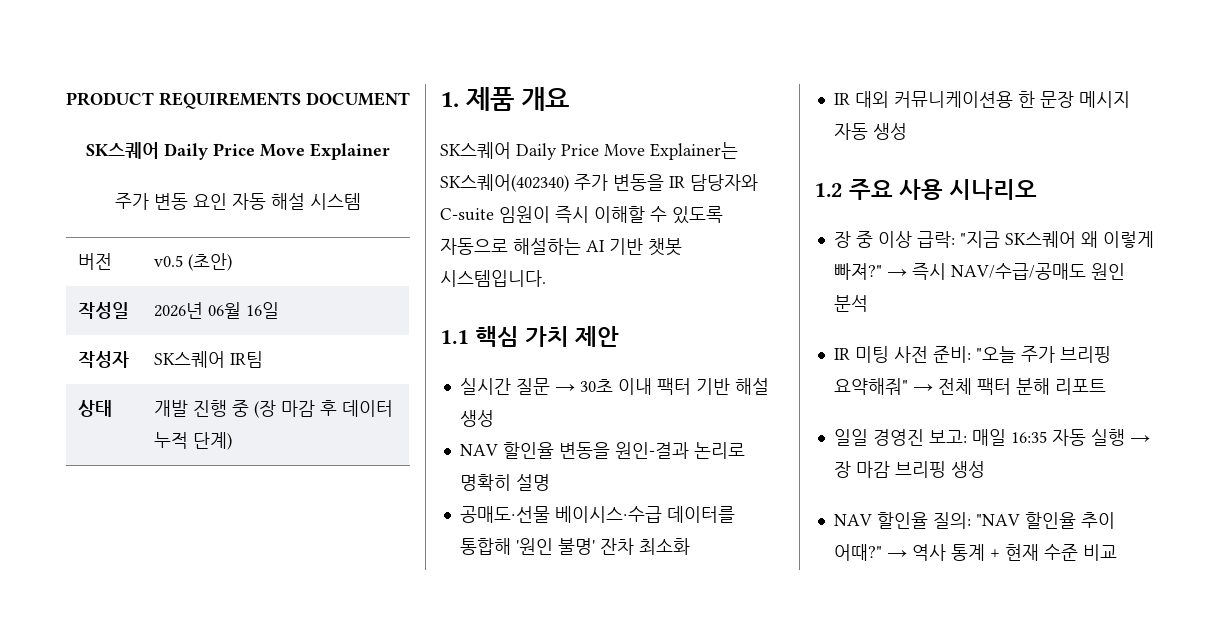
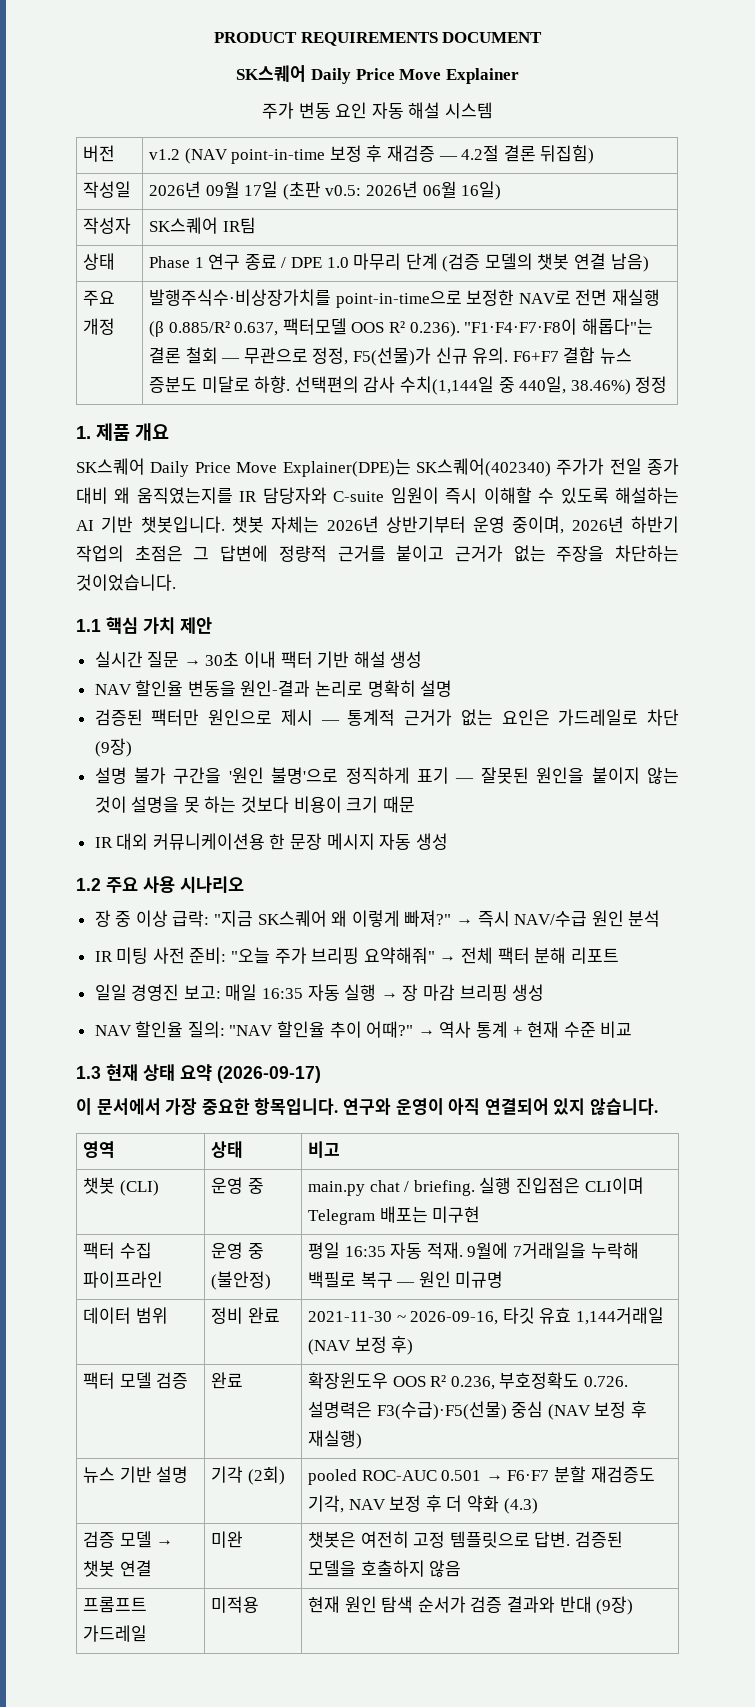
[154,253,233,271] [78,302,130,319] [154,302,280,319] [78,351,130,368] [154,351,264,368] [78,400,113,417] [154,400,394,418] [154,432,233,450] v0.5 (초안) // 작성일 | 2026년 06월 16일 // 작성자 | SK스퀘어 IR팀 // 상태 | 개발 진행 중 (장 마감 후 데이터 누적 단계) -> [148,145,595,164] [82,181,131,198] [148,181,502,200] [82,217,131,234] [148,217,256,234] [82,253,115,270] [148,253,649,272] [82,290,115,306] [82,318,115,335] [148,289,660,308] [148,318,653,337] [148,347,632,366] [148,376,668,395] v1.2 (NAV point-in-time 보정 후 재검증 — 4.2절 결론 뒤집힘) // 작성일 | 2026년 09월 17일 (초판 v0.5: 2026년 06월 16일) // 작성자 | SK스퀘어 IR팀 // 상태 | Phase 1 연구 종료 / DPE 1.0 마무리 단계 (검증 모델의 챗봇 연결 남음) // 주요 개정 | 발행주식수·비상장가치를 point-in-time으로 보정한 NAV로 전면 재실행 (β 0.885/R² 0.637, 팩터모델 OOS R² 0.236). "F1·F4·F7·F8이 해롭다"는 결론 철회 — 무관으로 정정, F5(선물)가 신규 유의. F6+F7 결합 뉴스 증분도 미달로 하향. 선택편의 감사 수치(1,144일 중 440일, 38.46%) 정정
[650,142,738,160] [440,174,664,192] Explainer는 SK스퀘어(402340) 주가 변동을 -> [282,458,679,477] [76,487,233,504] Explainer(DPE)는 SK스퀘어(402340) 주가가 전일 종가 대비 왜 움직였는지를
[440,238,508,255] 자동으로 -> (609, 495) none
[648,238,682,256] [440,270,546,287] 챗봇 시스템입니다. -> [140,516,679,534] [76,545,679,562] [76,574,176,591] 챗봇입니다. 챗봇 자체는 2026년 상반기부터 운영 중이며, 2026년 하반기 작업의 초점은 그 답변에 정량적 근거를 붙이고 근거가 없는 주장을 차단하는 것이었습니다.
[459,506,735,523] [459,538,690,555] 공매도·선물 베이시스·수급 데이터를 통합해 '원인 불명' 잔차 최소화 -> [94,709,680,726] [94,738,132,757] [94,767,679,784] [94,796,415,813] 검증된 팩터만 원인으로 제시 — 통계적 근거가 없는 요인은 가드레일로 차단 (9장) // 설명 불가 구간을 '원인 불명'으로 정직하게 표기 — 잘못된 원인을 붙이지 않는 것이 설명을 못 하는 것보다 비용이 크기 때문
[950,263,1086,280] NAV/수급/공매도 -> [514,911,588,927] NAV/수급
(1117, 552) none -> [76,1064,321,1083] [76,1098,658,1115] [82,1141,115,1158] [210,1141,243,1158] [307,1141,340,1158] [82,1177,159,1196] [210,1177,264,1194] [307,1177,644,1196] [307,1206,481,1225] [82,1242,152,1259] [82,1271,163,1288] [210,1242,264,1259] [210,1271,271,1290] [307,1242,639,1259] [307,1271,504,1288] [82,1307,168,1324] [210,1307,280,1324] [307,1307,664,1325] [307,1336,414,1355] [82,1372,189,1389] [210,1372,243,1389] [307,1372,628,1390] [307,1401,647,1420] [307,1430,362,1449] [82,1466,189,1483] [210,1466,285,1485] [307,1466,655,1485] [307,1495,538,1514] [82,1531,174,1548] [82,1560,152,1577] [210,1531,243,1548] [307,1531,623,1548] [307,1560,462,1577] [82,1596,147,1613] [82,1625,147,1642] [210,1596,259,1613] [307,1596,634,1615] // 1.3 현재 상태 요약 (2026-09-17) // 이 문서에서 가장 중요한 항목입니다. 연구와 운영이 아직 연결되어 있지 않습니다. // 영역 | 상태 | 비고 // 챗봇 (CLI) | 운영 중 | main.py chat / briefing. 실행 진입점은 CLI이며 Telegram 배포는 미구현 // 팩터 수집 파이프라인 | 운영 중 (불안정) | 평일 16:35 자동 적재. 9월에 7거래일을 누락해 백필로 복구 — 원인 미규명 // 데이터 범위 | 정비 완료 | 2021-11-30 ~ 2026-09-16, 타깃 유효 1,144거래일 (NAV 보정 후) // 팩터 모델 검증 | 완료 | 확장윈도우 OOS R² 0.236, 부호정확도 0.726. 설명력은 F3(수급)·F5(선물) 중심 (NAV 보정 후 재실행) // 뉴스 기반 설명 | 기각 (2회) | pooled ROC-AUC 0.501 → F6·F7 분할 재검증도 기각, NAV 보정 후 더 약화 (4.3) // 검증 모델 → 챗봇 연결 | 미완 | 챗봇은 여전히 고정 템플릿으로 답변. 검증된 모델을 호출하지 않음 // 프롬프트 가드레일 | 미적용 | 현재 원인 탐색 순서가 검증 결과와 반대 (9장)

